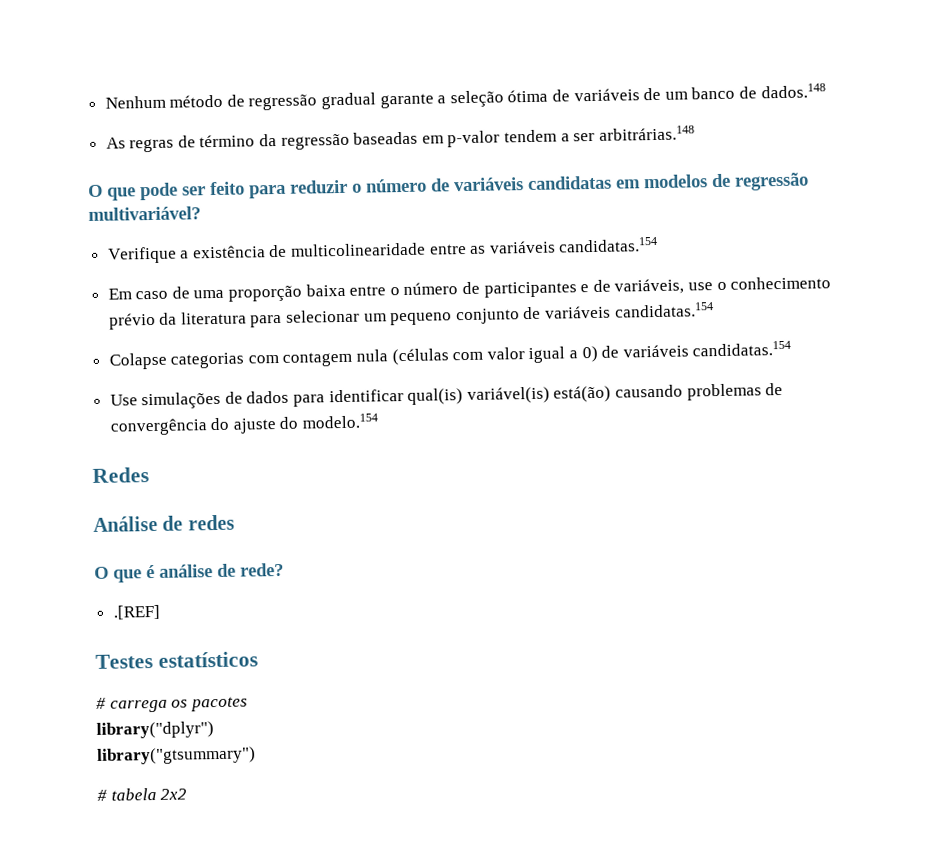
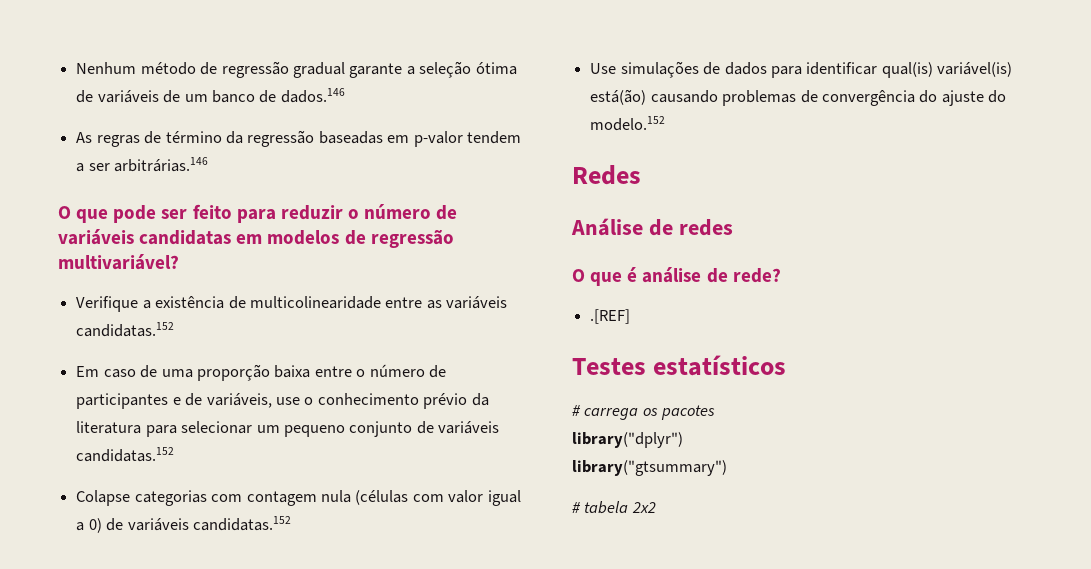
[760,83,826,99] dados.148 -> [280,88,345,103] dados.146
[598,125,695,141] arbitrárias.148 -> [114,157,209,172] arbitrárias.146
[558,236,659,253] candidatas.154 -> [76,322,175,337] candidatas.152
[613,302,714,318] candidatas.154 -> [76,447,175,462] candidatas.152
[692,340,792,357] candidatas.154 -> [192,516,291,531] candidatas.152
[302,413,379,429] modelo.154 -> [590,116,666,131] modelo.152

